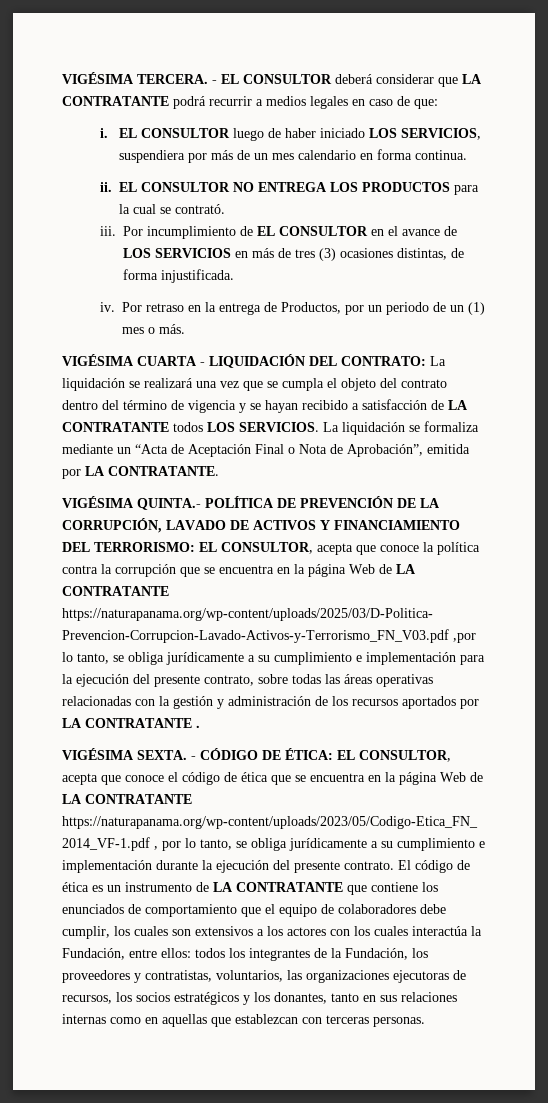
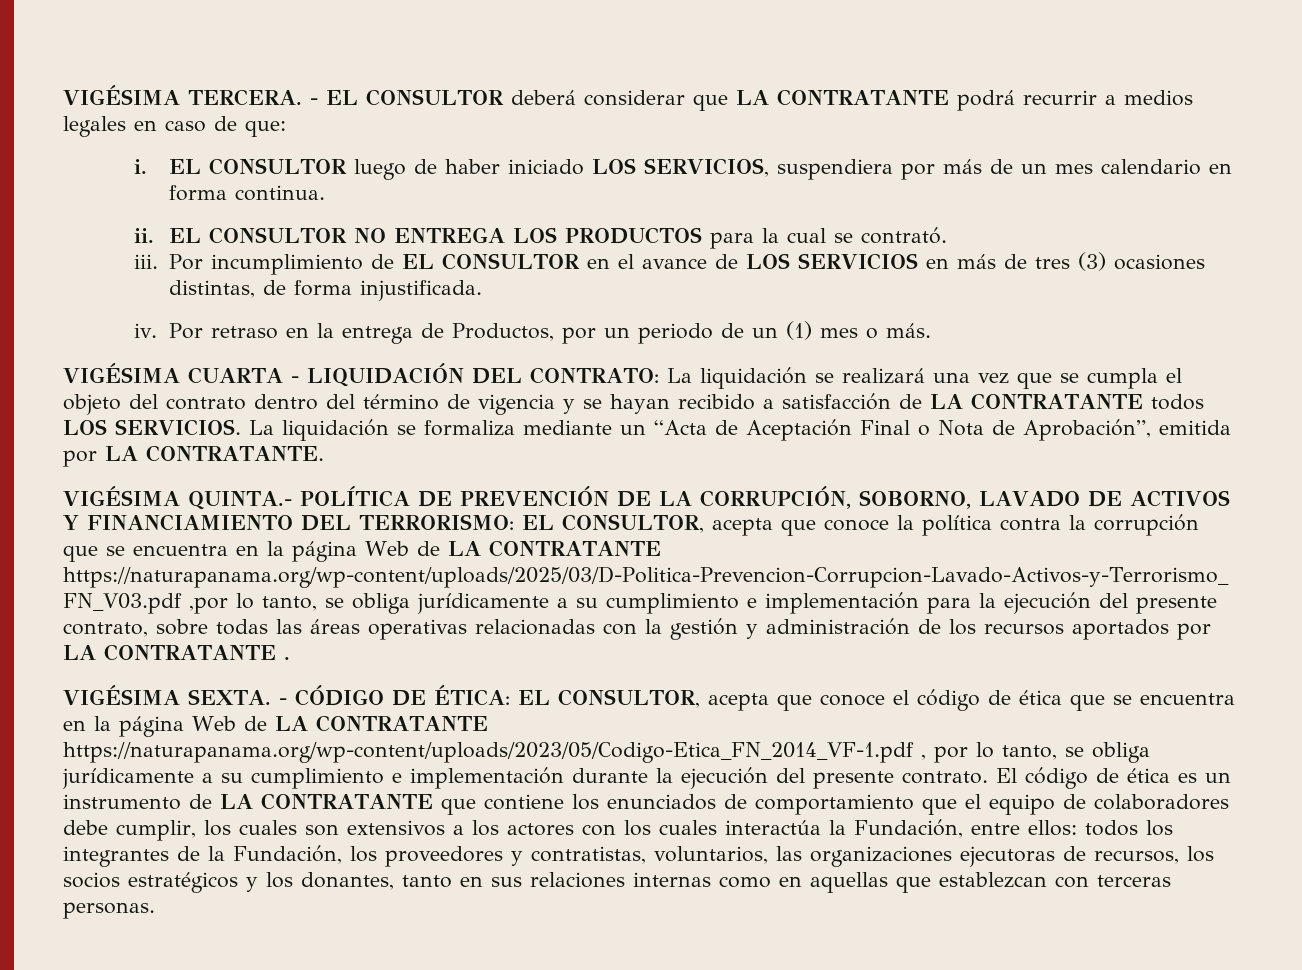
(162, 525) none -> [858,490,971,509] SOBORNO,

